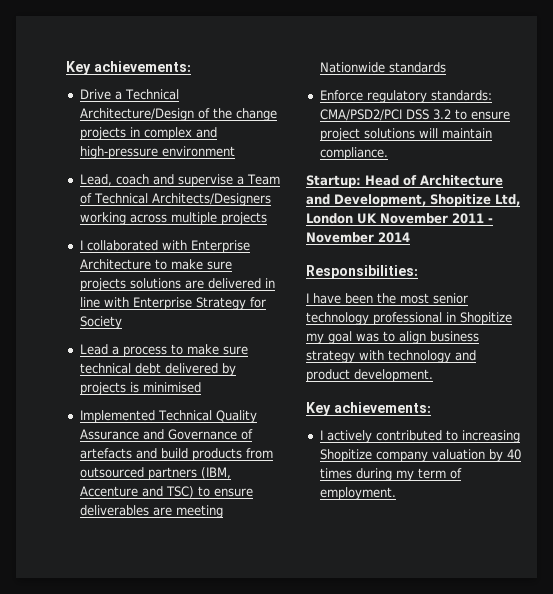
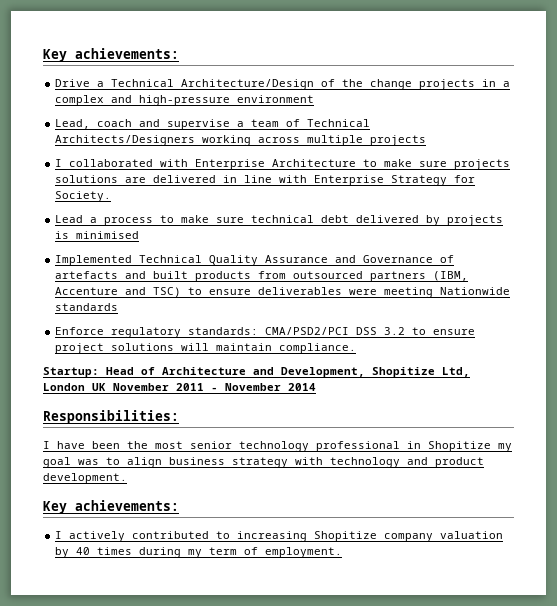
(140, 132) none -> [503,81,511,87] a
[246,174,280,185] Team -> [251,119,280,127] team
[79,316,122,329] Society -> [55,191,112,202] Society.
[160,448,188,459] build -> [153,271,189,279] built
[152,507,172,516] are -> [349,289,378,295] were

